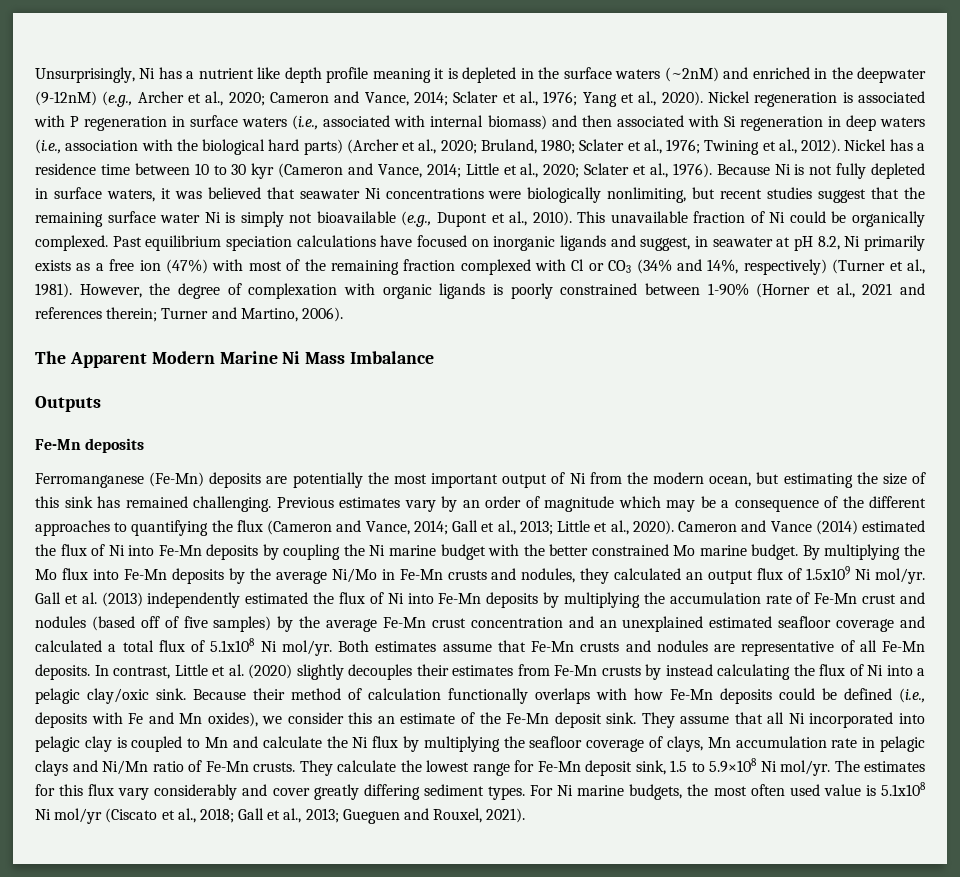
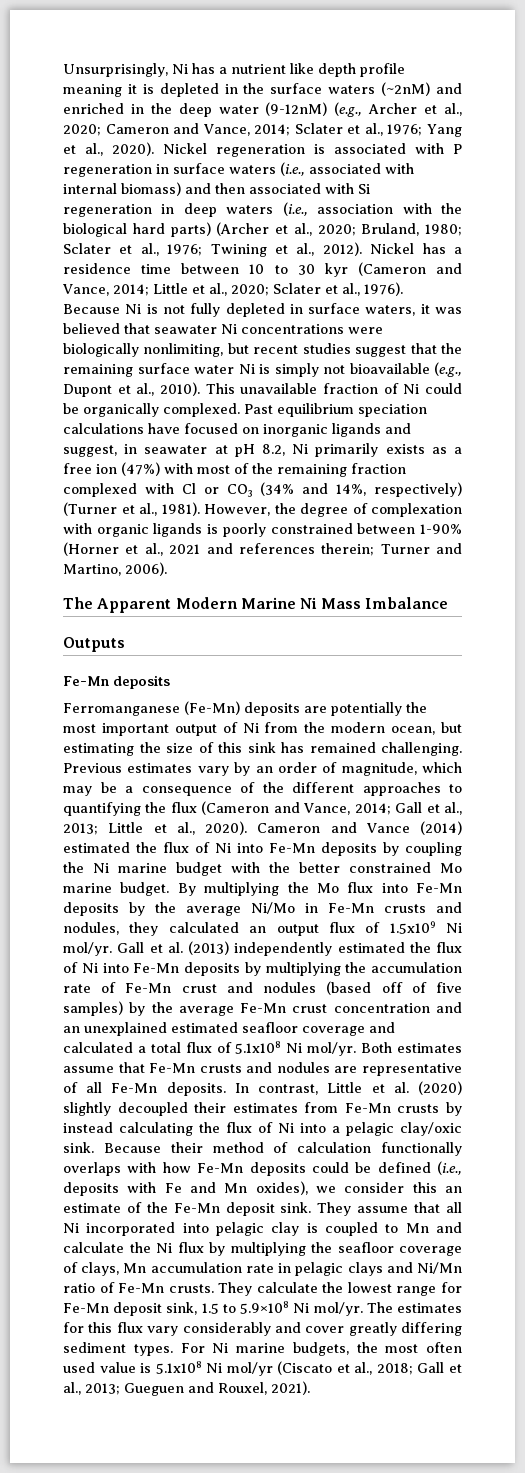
[857,67,927,83] deepwater -> [178,103,259,117] deep water
[544,496,614,512] magnitude -> [341,762,417,776] magnitude,
[348,664,412,680] decouples -> [117,1102,188,1116] decoupled

